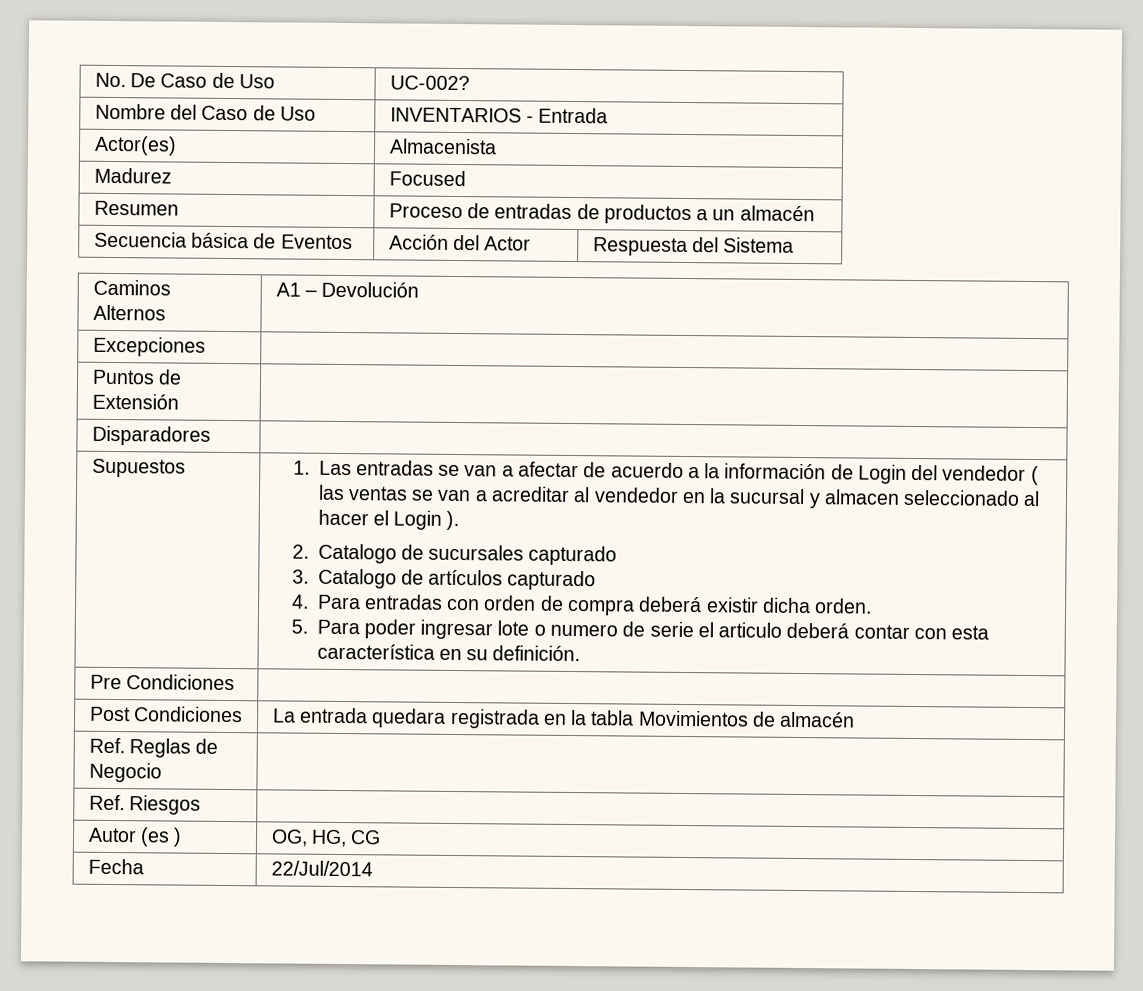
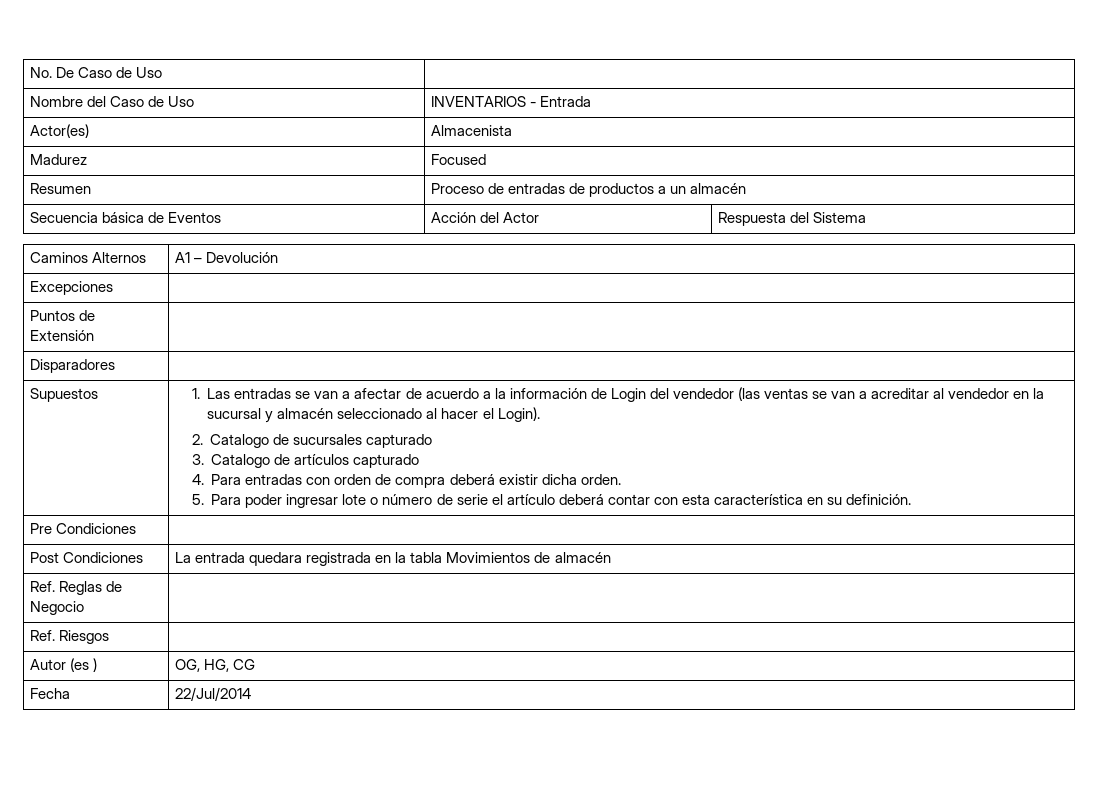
[389,75,470,91] UC-002? -> (163, 72) none
[1030,466,1039,486] [317,484,345,501] ( las -> [737,387,760,401] (las
[823,489,900,505] almacen -> [277,408,334,419] almacén
[393,510,460,531] Login ). -> [497,407,540,422] Login).
[549,623,618,637] numero -> [382,494,433,505] número
[718,622,783,638] articulo -> [506,494,555,505] artículo

